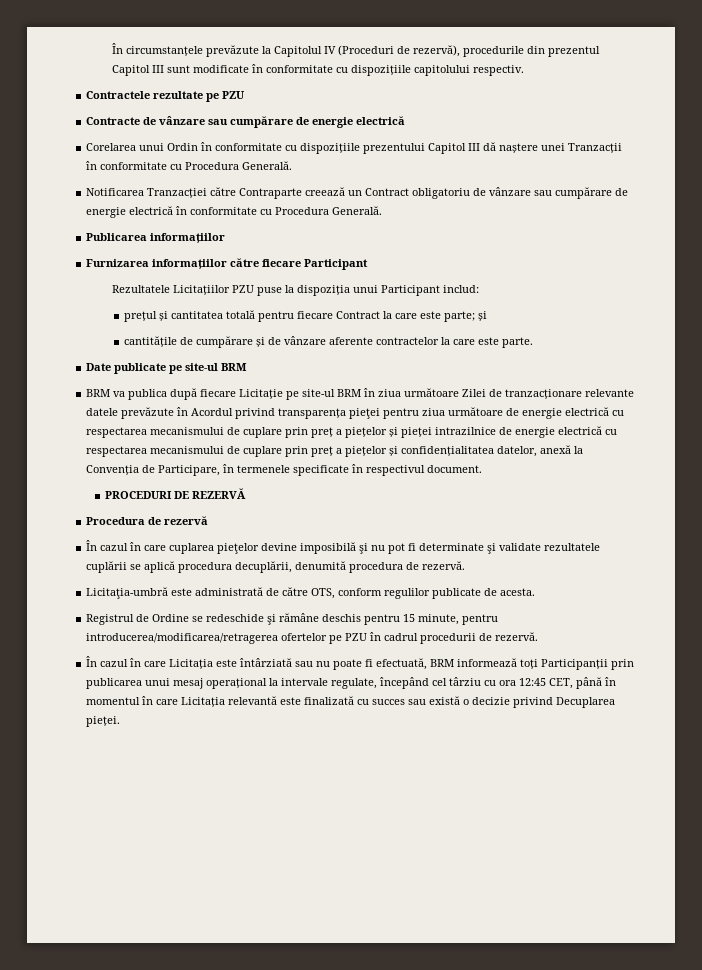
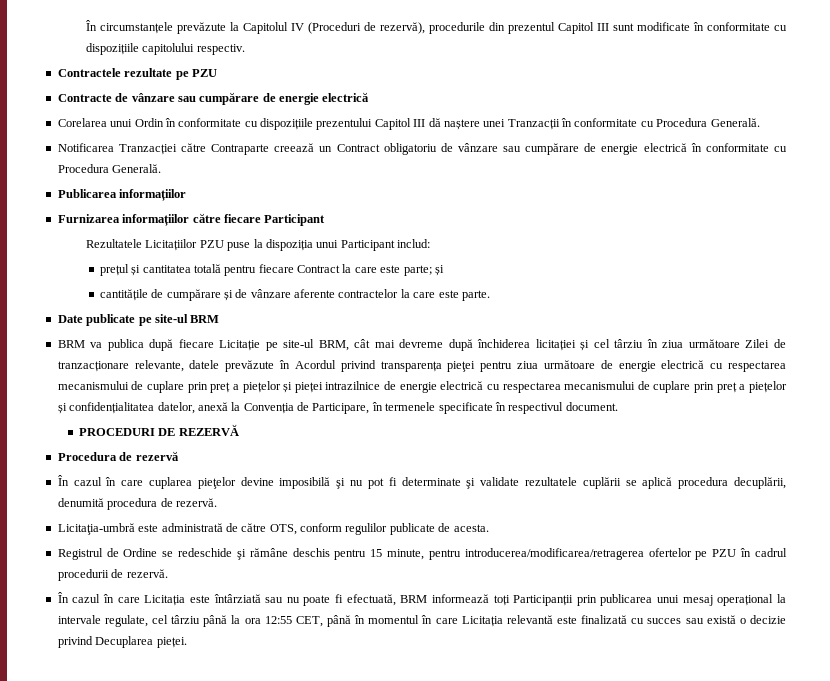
[337,389,362,397] BRM -> [318,339,644,351] BRM, cât mai devreme după închiderea licitației și cel târziu
[585,389,635,397] relevante -> [134,360,184,372] relevante,
[380,677,547,689] începând cel târziu cu ora 12:45 -> [152,615,292,627] cel târziu până la ora 12:55

